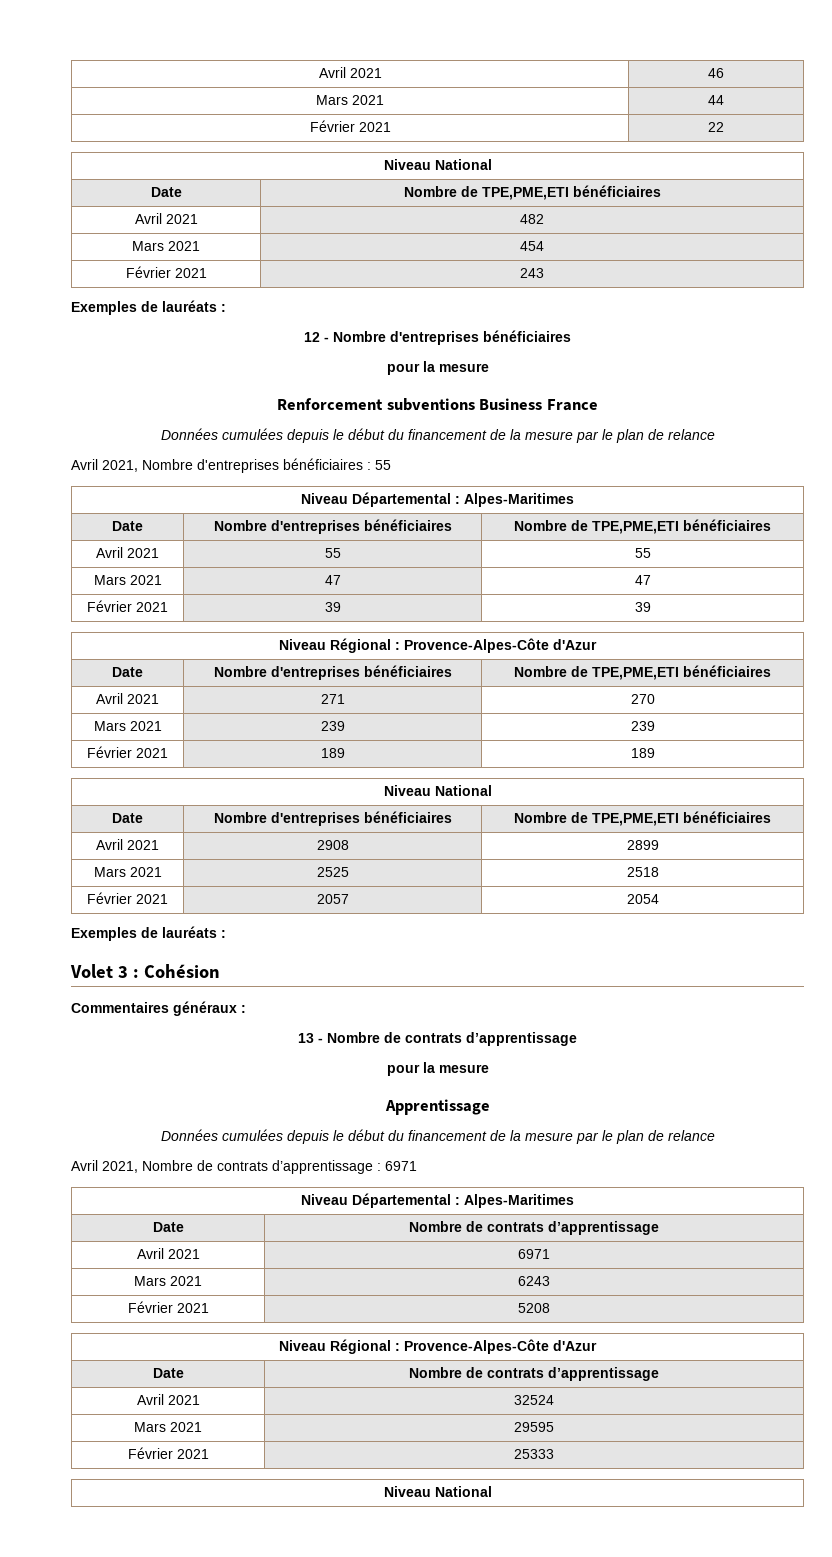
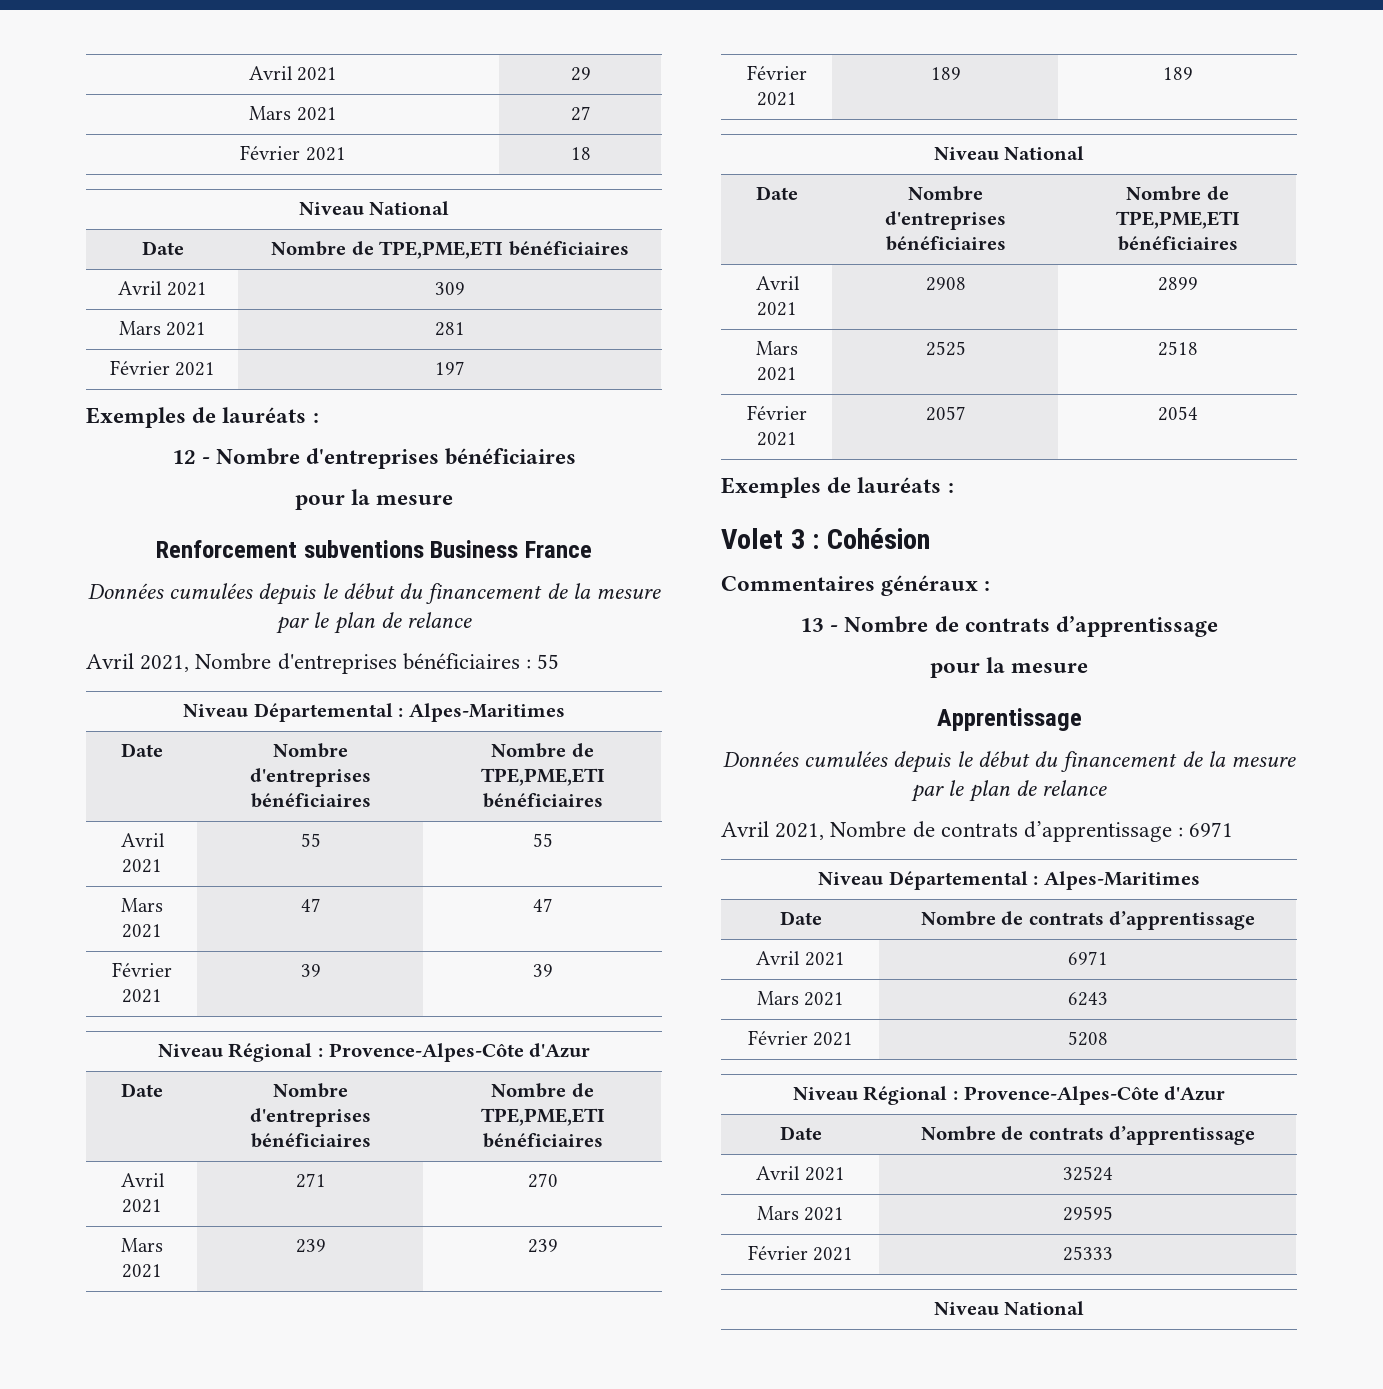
[318,67,382,78] [708,68,724,78] [316,95,384,105] [708,95,724,105] [309,120,391,132] [708,122,724,132] Avril 2021 | 46 // Mars 2021 | 44 // Février 2021 | 22 -> [248,66,338,81] [570,67,591,81] [249,106,337,121] [570,106,591,121] [240,145,346,161] [570,147,591,160] Avril 2021 | 29 // Mars 2021 | 27 // Février 2021 | 18
[520,214,544,224] [132,241,200,251] [520,241,544,251] [125,266,207,278] [520,268,544,278] 482 // Mars 2021 | 454 // Février 2021 | 243 -> [435,282,465,295] [118,321,207,336] [435,322,465,336] [109,360,216,376] [435,361,465,375] 309 // Mars 2021 | 281 // Février 2021 | 197

